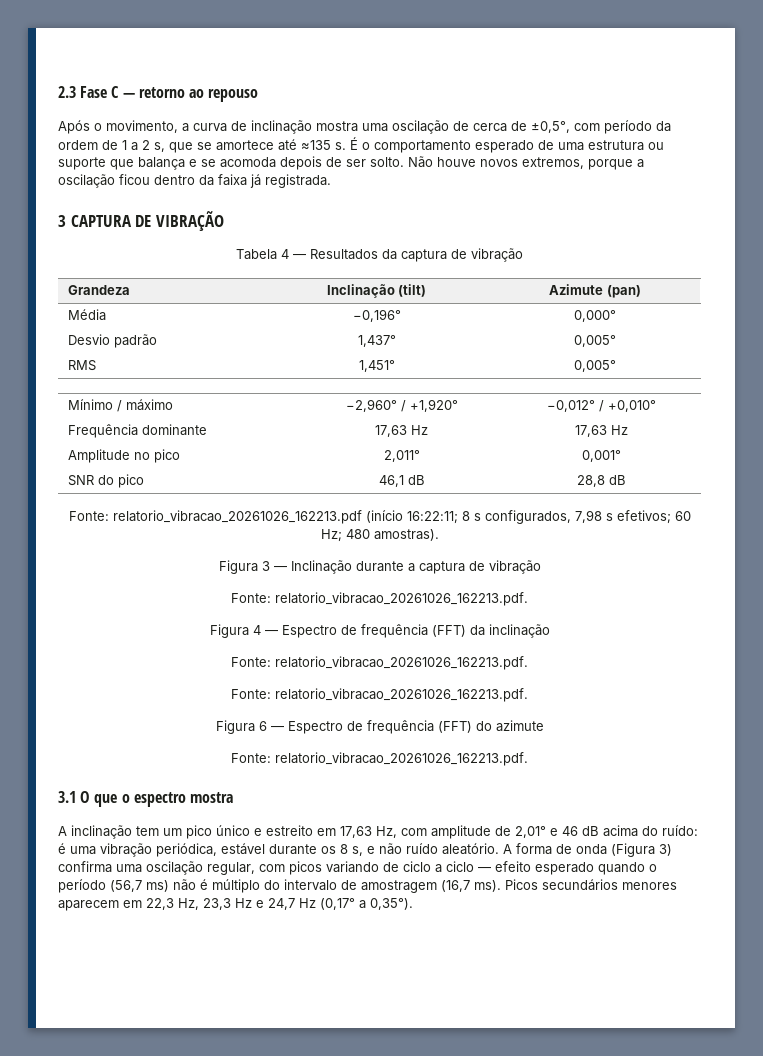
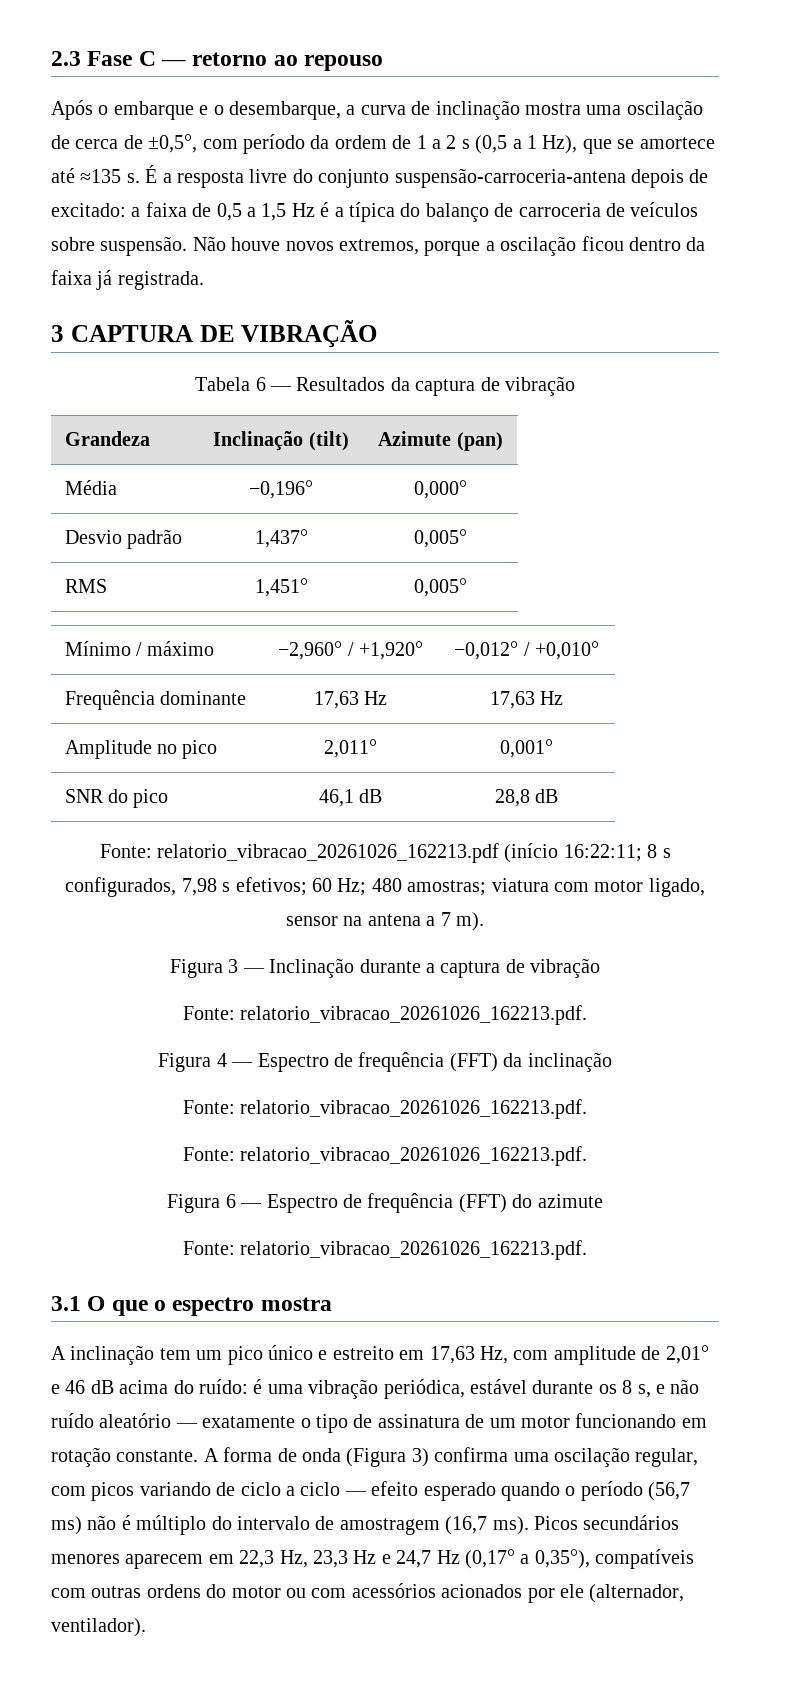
[106,120,178,133] movimento, -> [113,101,341,120] embarque e o desembarque,
[154,142,165,152] s, -> [461,135,578,154] s (0,5 a 1 Hz),
[362,140,664,153] [58,156,404,170] o comportamento esperado de uma estrutura ou suporte que balança e se acomoda depois de ser solto. -> [162,168,709,188] [51,202,699,222] [51,236,188,256] a resposta livre do conjunto suspensão-carroceria-antena depois de excitado: a faixa de 0,5 a 1,5 Hz é a típica do balanço de carroceria de veículos sobre suspensão.
[281,249,289,259] 4 -> [255,377,266,391] 6
[373,529,439,541] amostras). -> [407,878,705,897] [286,912,484,931] amostras; viatura com motor ligado, sensor na antena a 7 m).
[442,843,499,855] aleatório. -> [99,1413,707,1433] [51,1447,199,1467] aleatório — exatamente o tipo de assinatura de um motor funcionando em rotação constante.
[370,898,413,910] 0,35°). -> [534,1549,695,1569] [51,1583,685,1603] [51,1618,146,1637] 0,35°), compatíveis com outras ordens do motor ou com acessórios acionados por ele (alternador, ventilador).

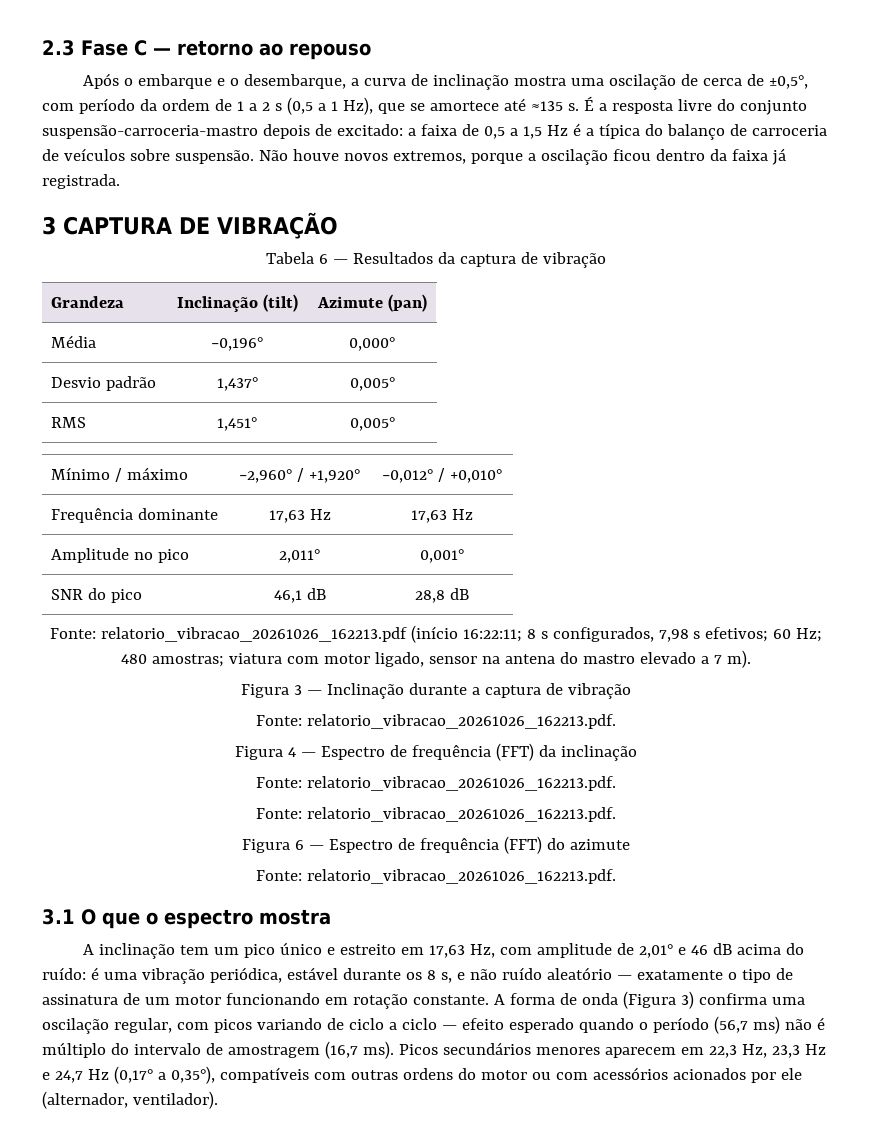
[394,168,626,188] suspensão-carroceria-antena -> [42,125,258,139] suspensão-carroceria-mastro
(421, 920) none -> [559,652,696,664] do mastro elevado

